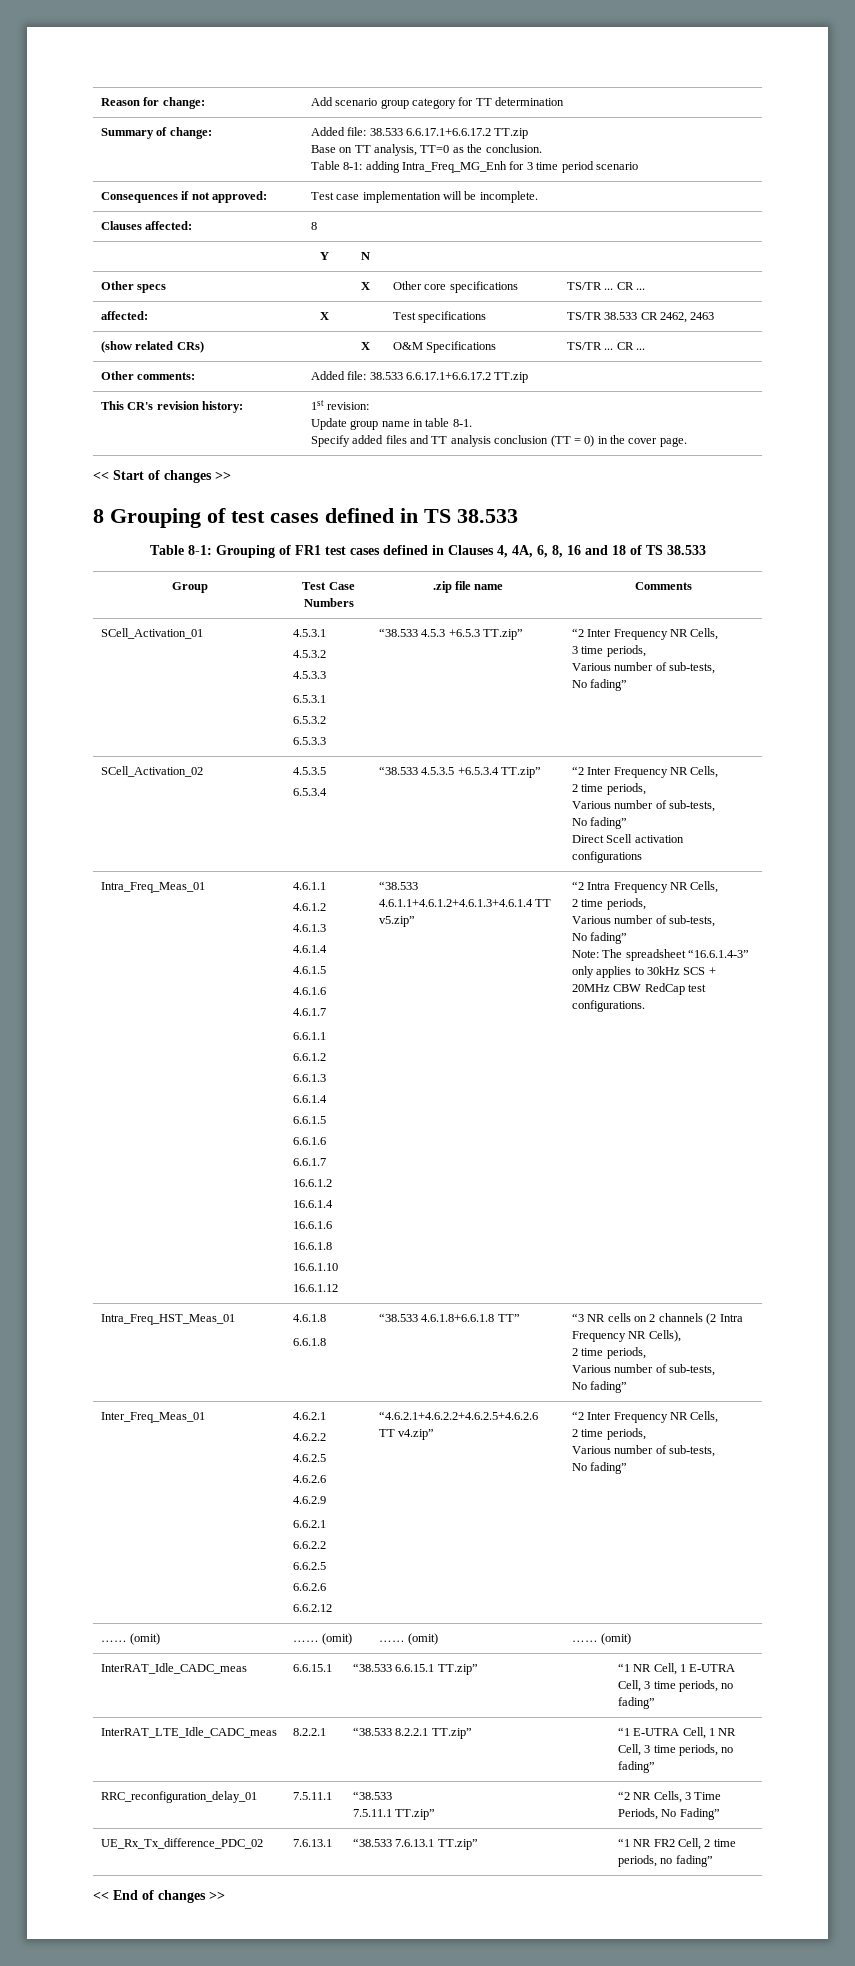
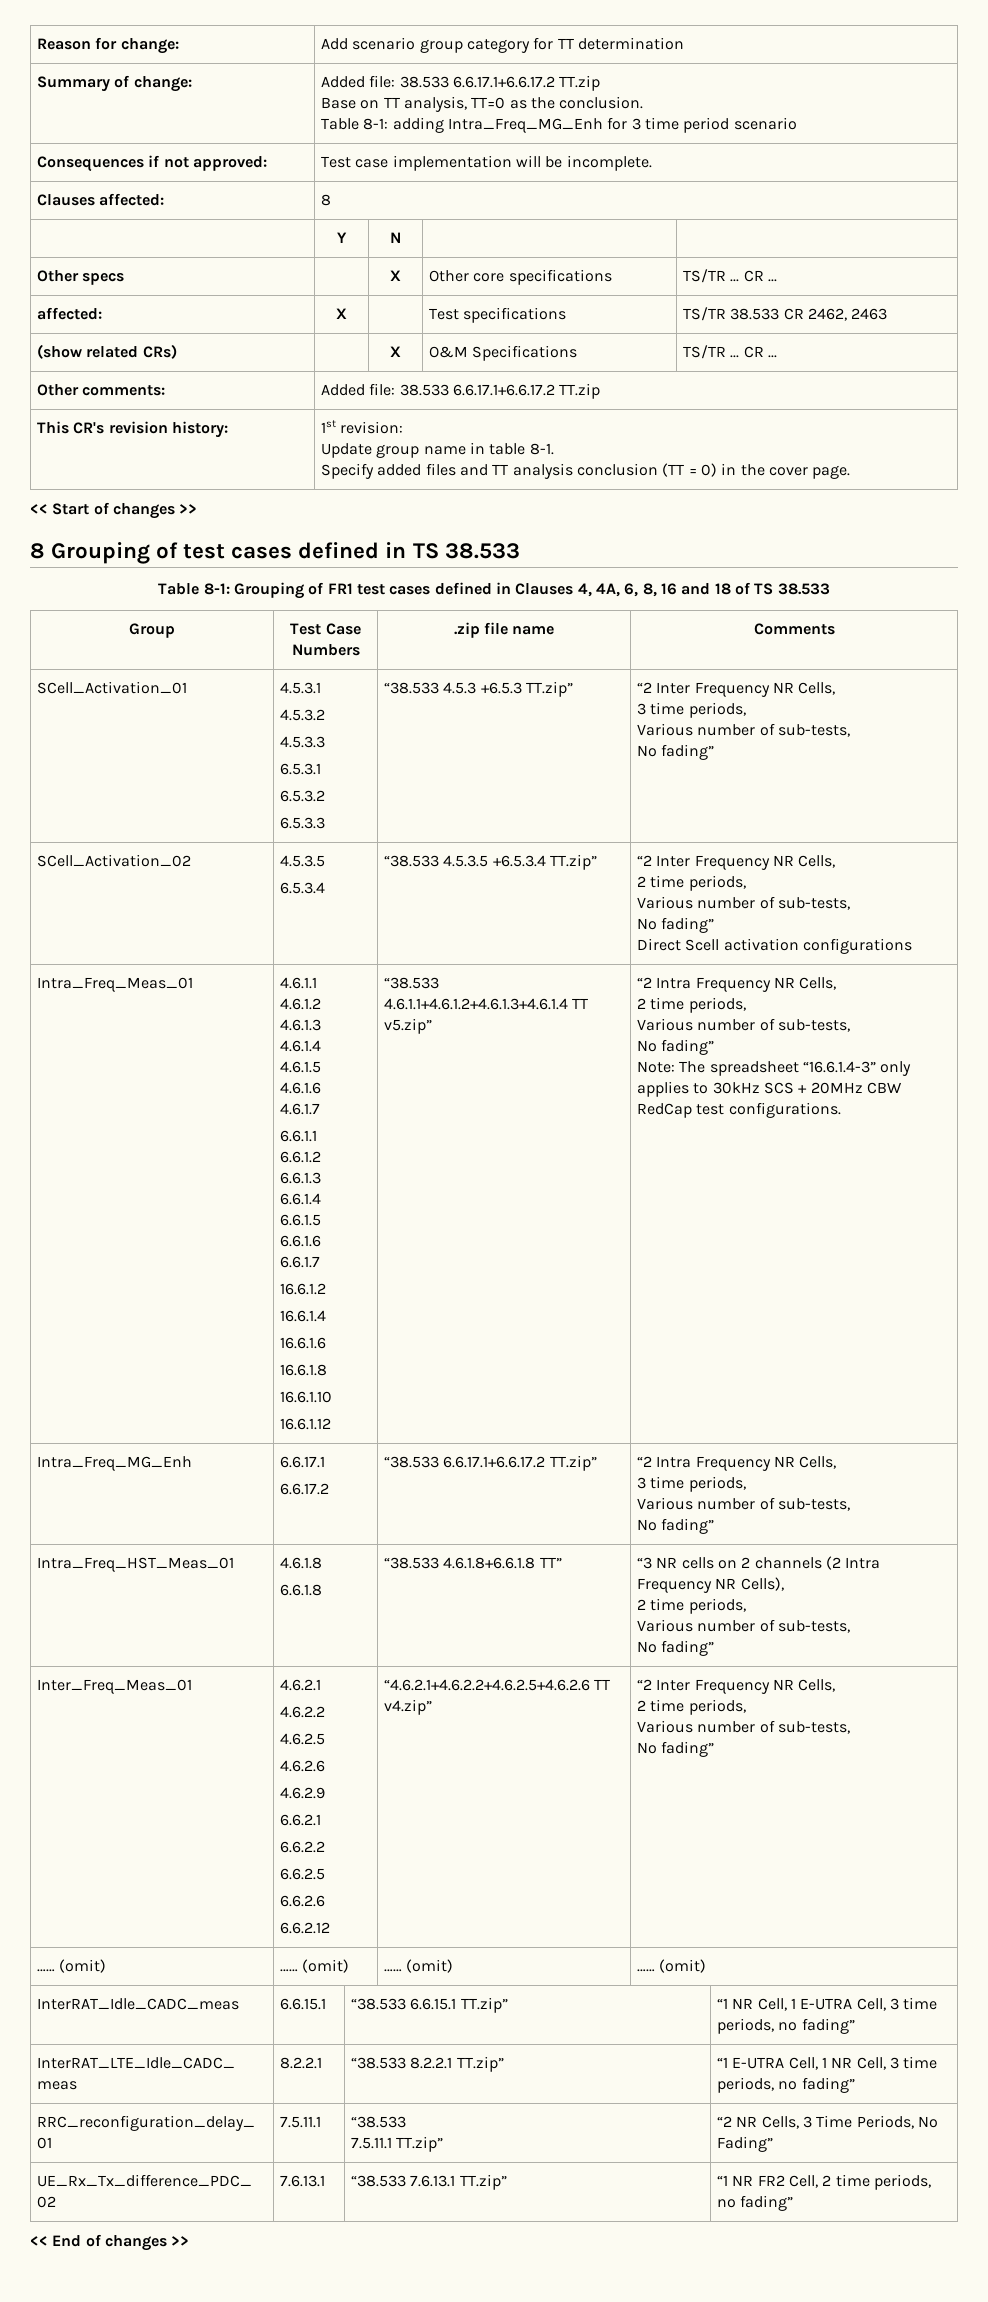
(645, 1006) none -> [37,1456,193,1471] [280,1456,326,1468] [280,1483,330,1495] [384,1455,597,1471] [637,1456,837,1471] [637,1476,746,1492] [637,1497,851,1511] [637,1518,715,1534] // Intra_Freq_MG_Enh | 6.6.17.1 // 6.6.17.2 | “38.533 6.6.17.1+6.6.17.2 TT.zip” | “2 Intra Frequency NR Cells, // 3 time periods, // Various number of sub-tests, // No fading”

